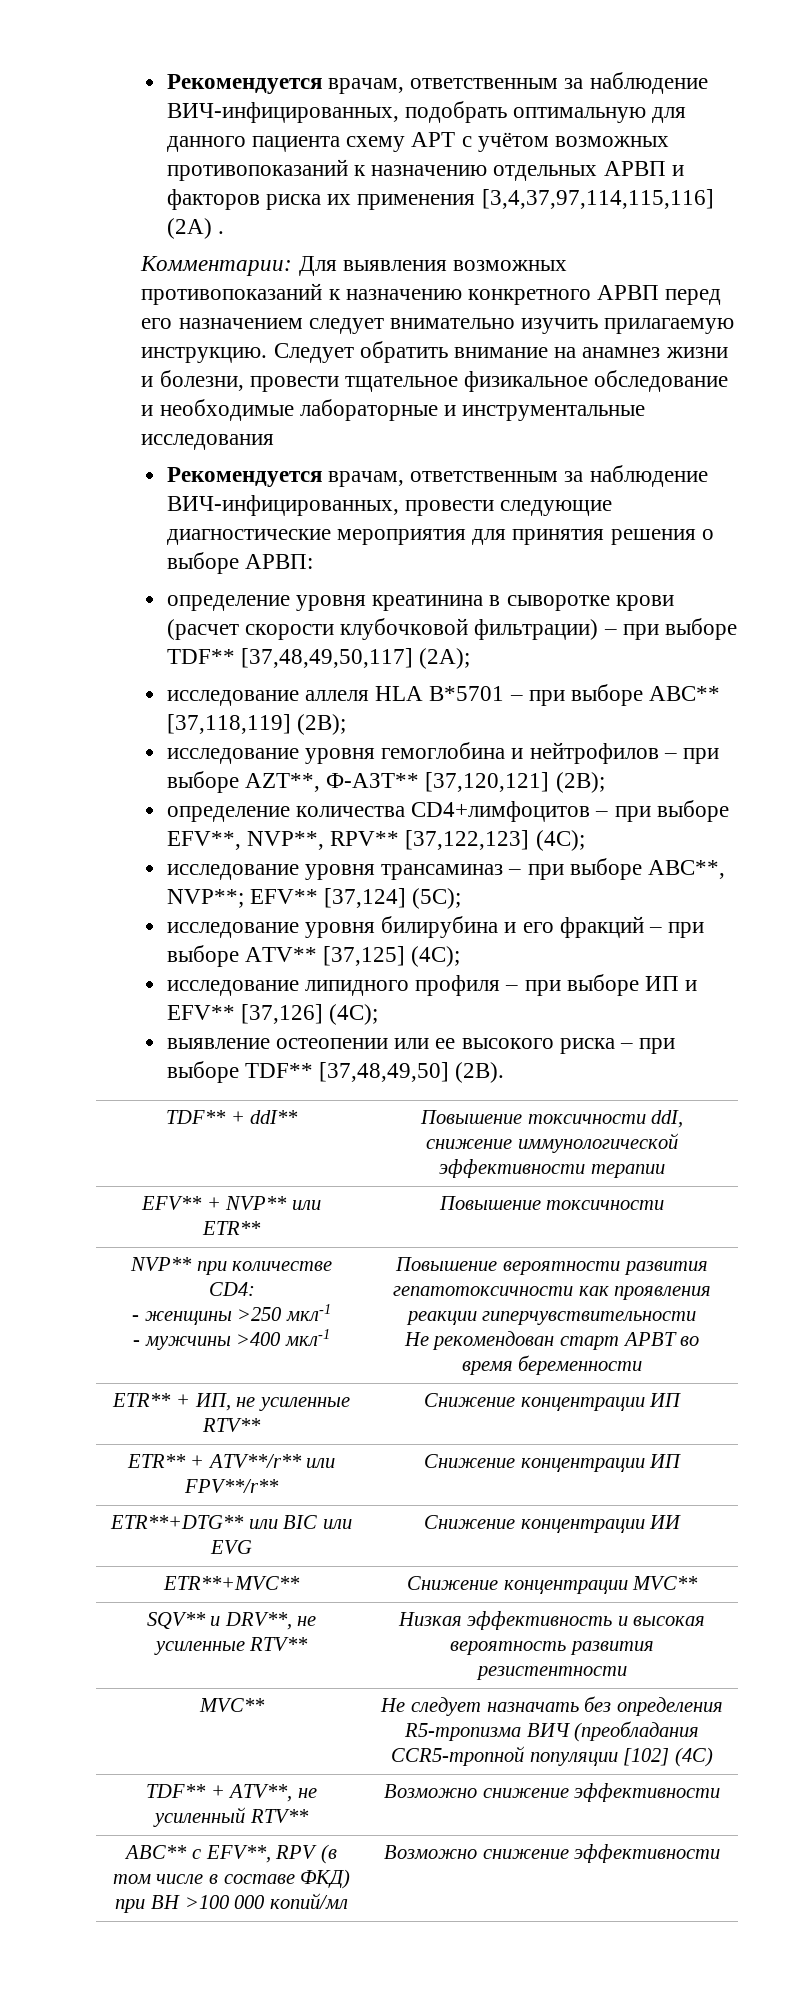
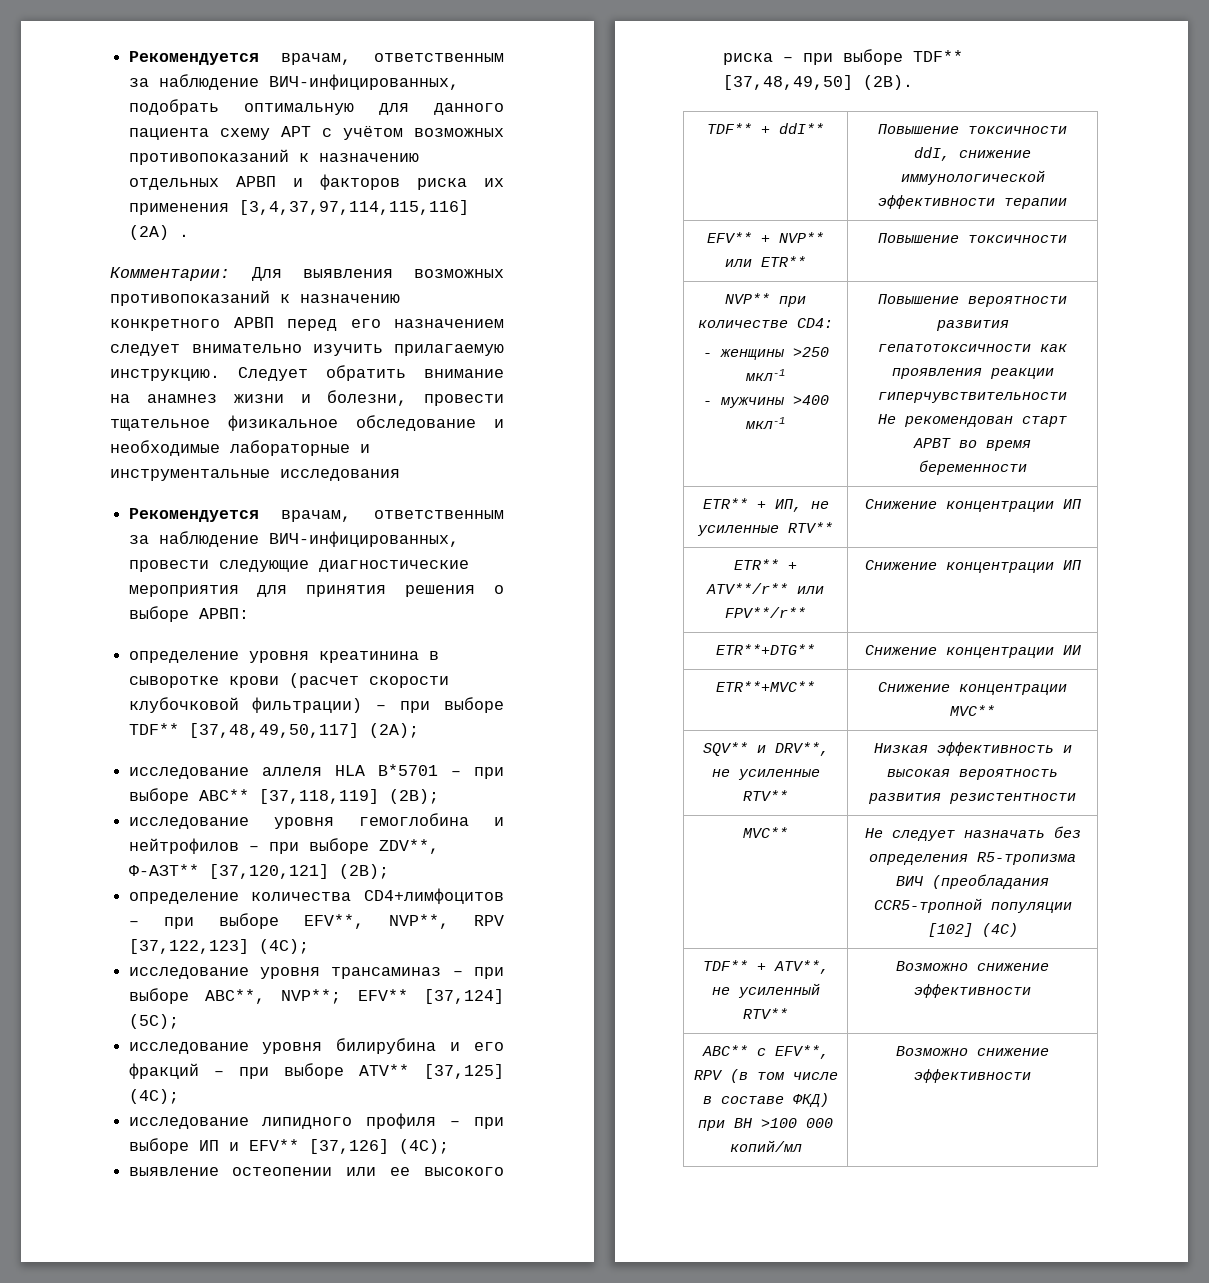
[244,773,320,792] AZT**, -> [378,839,439,854] ZDV**,
[330,831,400,846] RPV** -> [474,915,505,926] RPV
[248,1515,352,1529] [210,1540,252,1554] или BIC или EVG -> (815, 649) none

